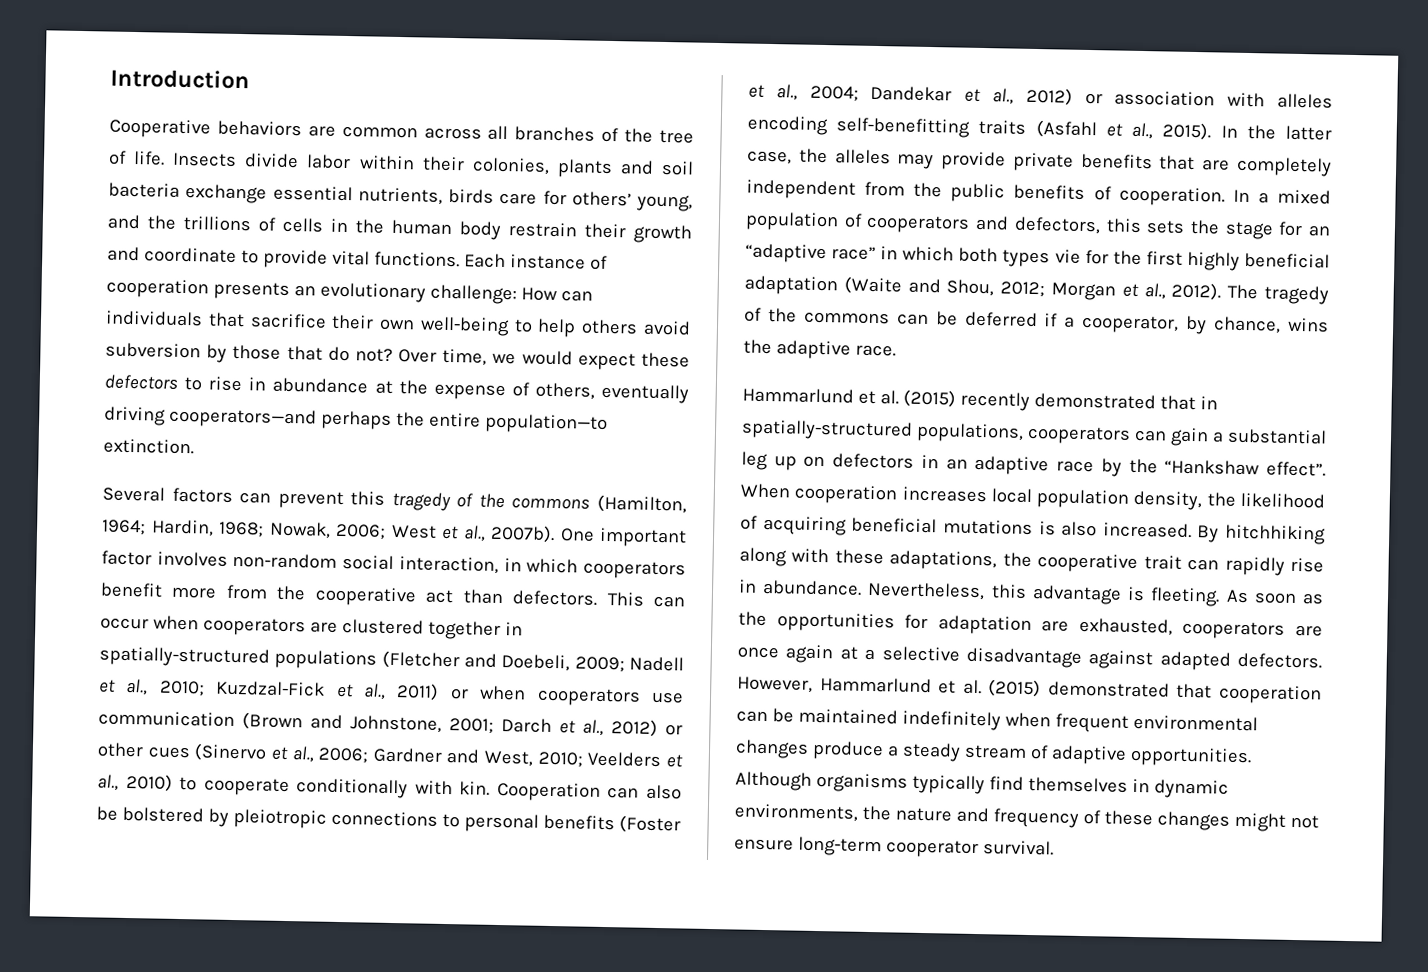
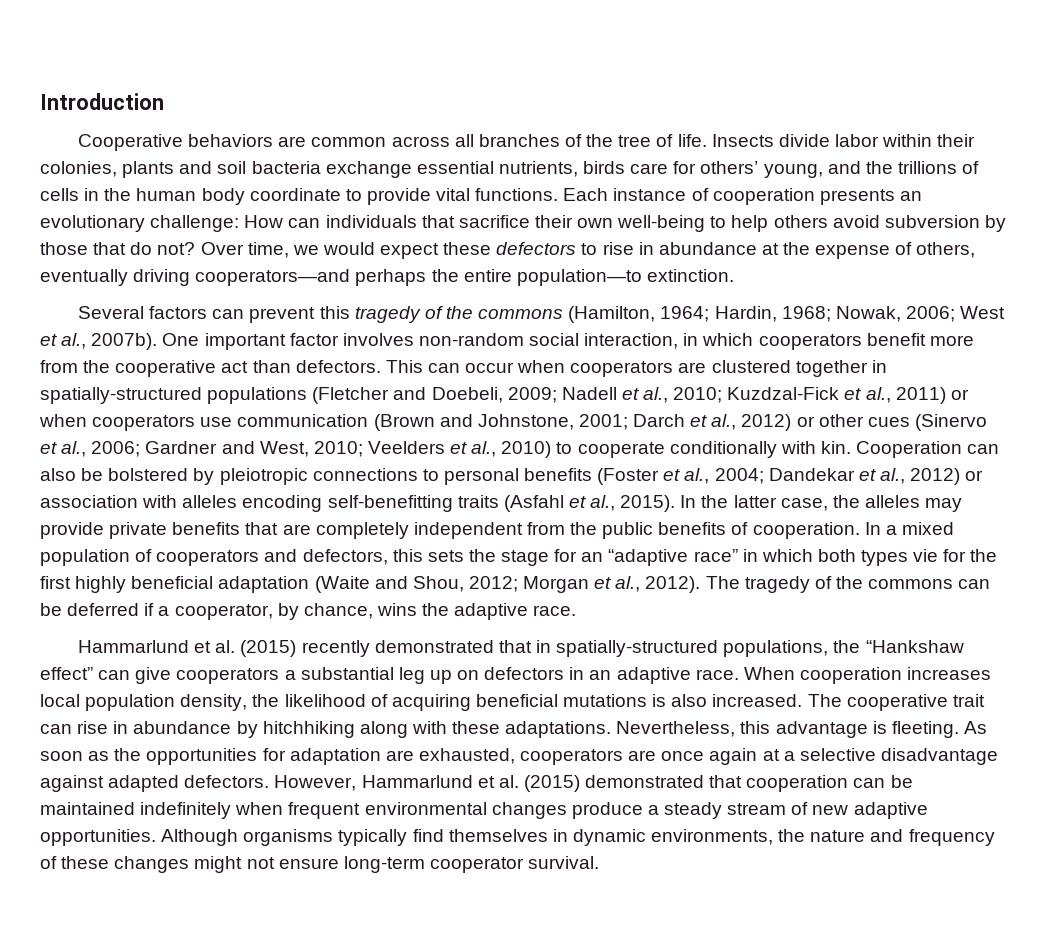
[508,222,692,244] [107,246,140,262] restrain their growth and -> (245, 196) none
[1027,425,1209,447] cooperators can gain -> [833,640,964,653] [40,667,280,684] the “Hankshaw effect” can give cooperators
[1056,458,1326,477] race by the “Hankshaw effect”. -> [695,669,739,680] race.
[1197,524,1326,545] [739,547,1324,576] [738,579,863,596] By hitchhiking along with these adaptations, the cooperative trait can rapidly rise in abundance. -> [807,694,985,711] [40,721,612,738] The cooperative trait can rise in abundance by hitchhiking along with these adaptations.
(1049, 752) none -> [812,805,849,815] new

